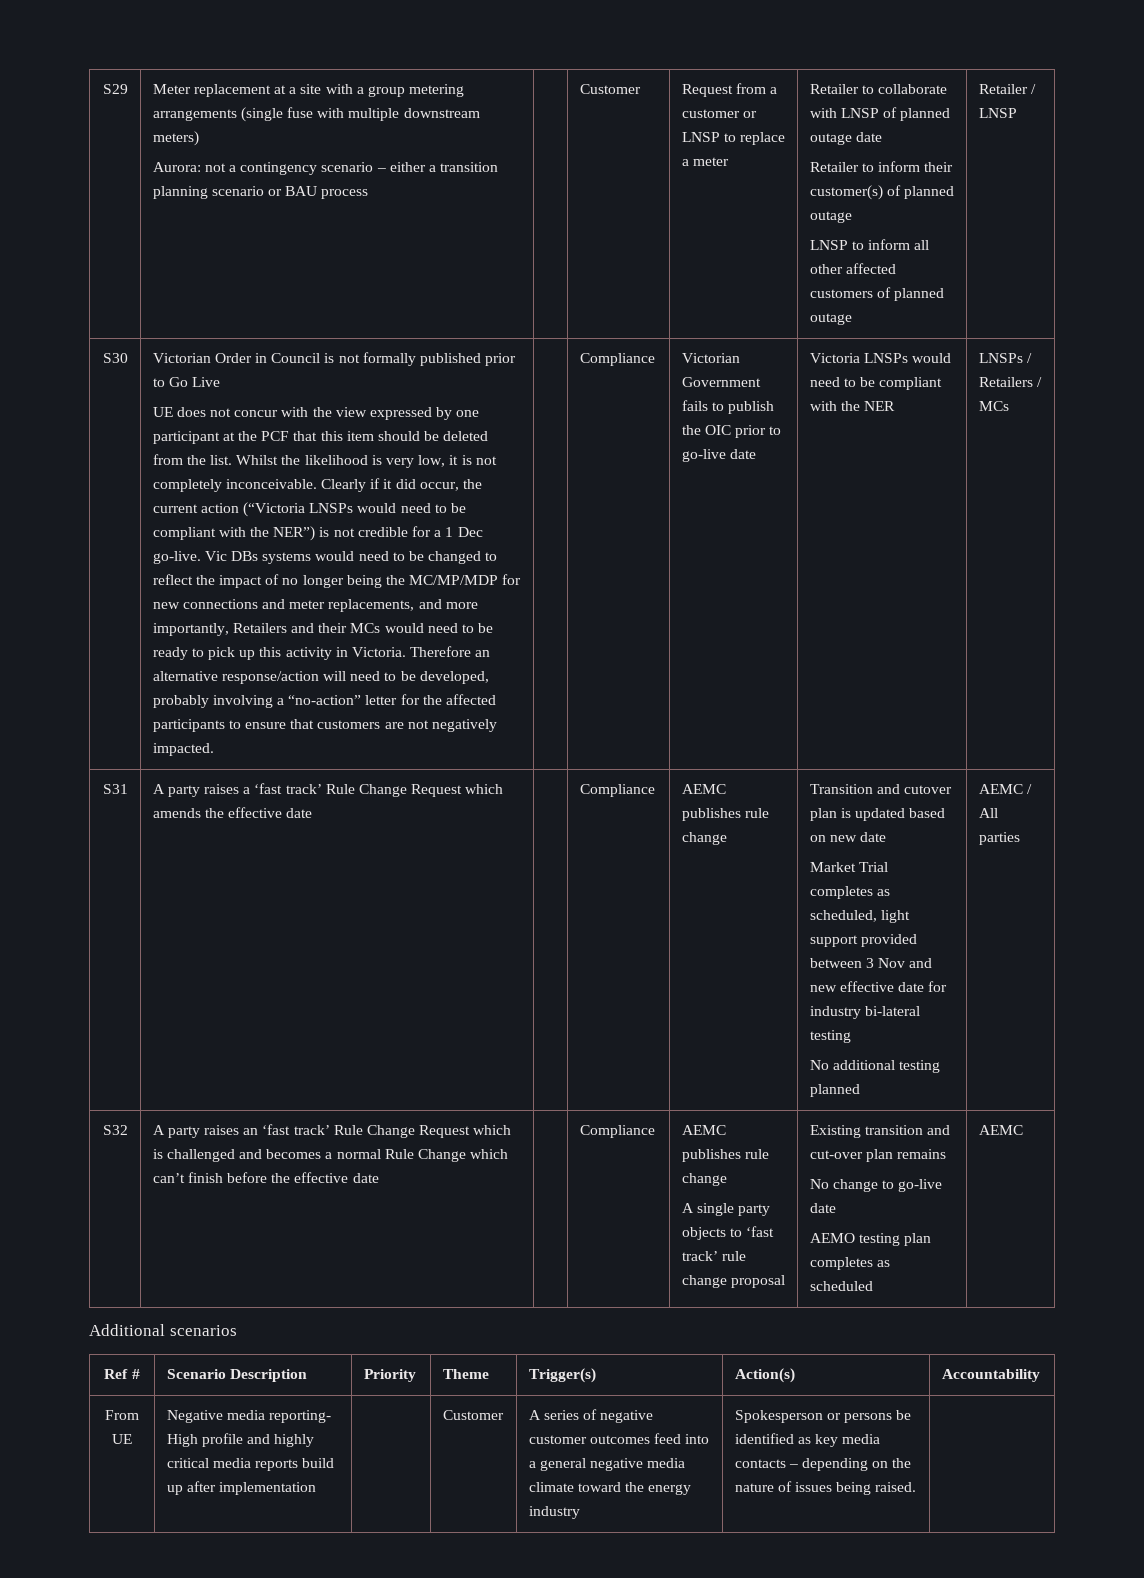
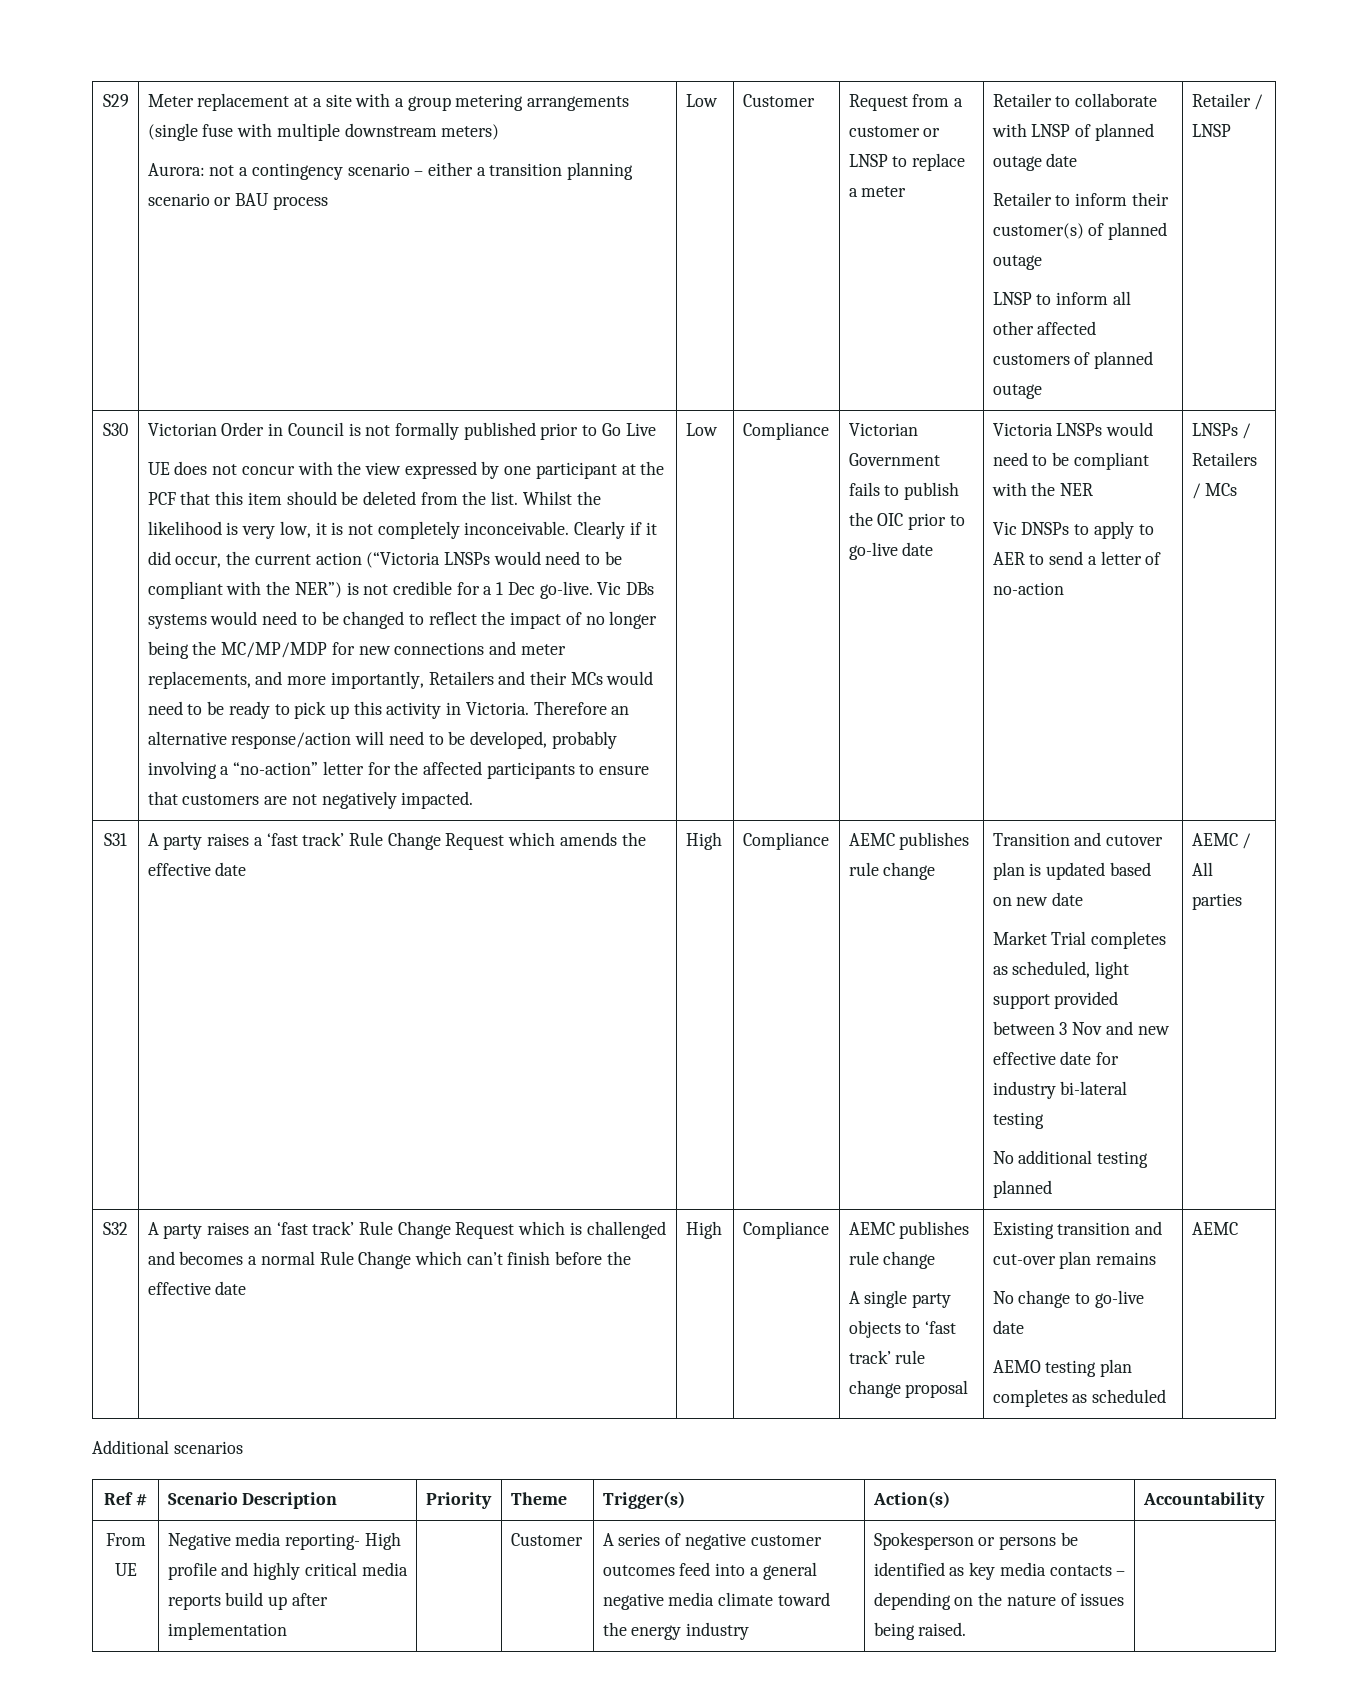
(369, 194) none -> [685,94,718,107] Low
(214, 749) none -> [685,423,718,436] Low
(896, 406) none -> [992,521,1154,539] [992,551,1162,565] [992,582,1064,595] // Vic DNSPs to apply to AER to send a letter of no-action
(313, 813) none -> [685,832,722,850] High
(379, 1178) none -> [685,1221,722,1239] High

